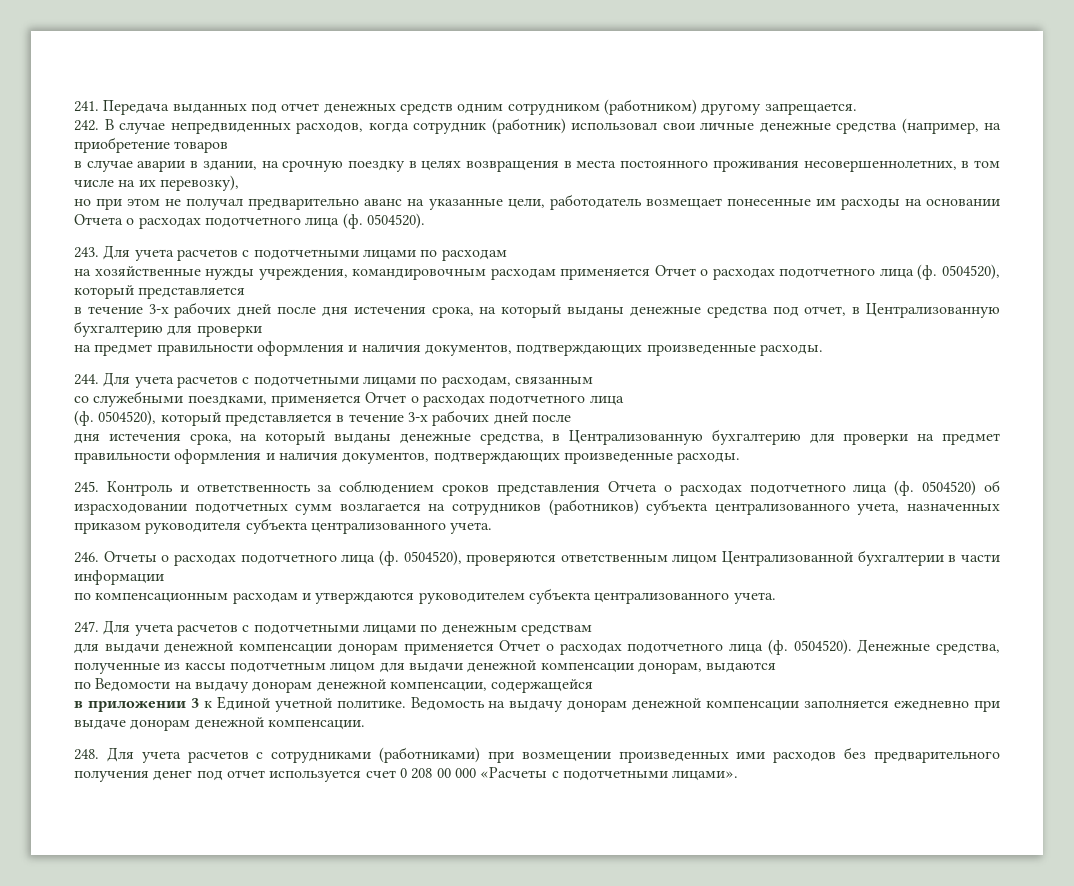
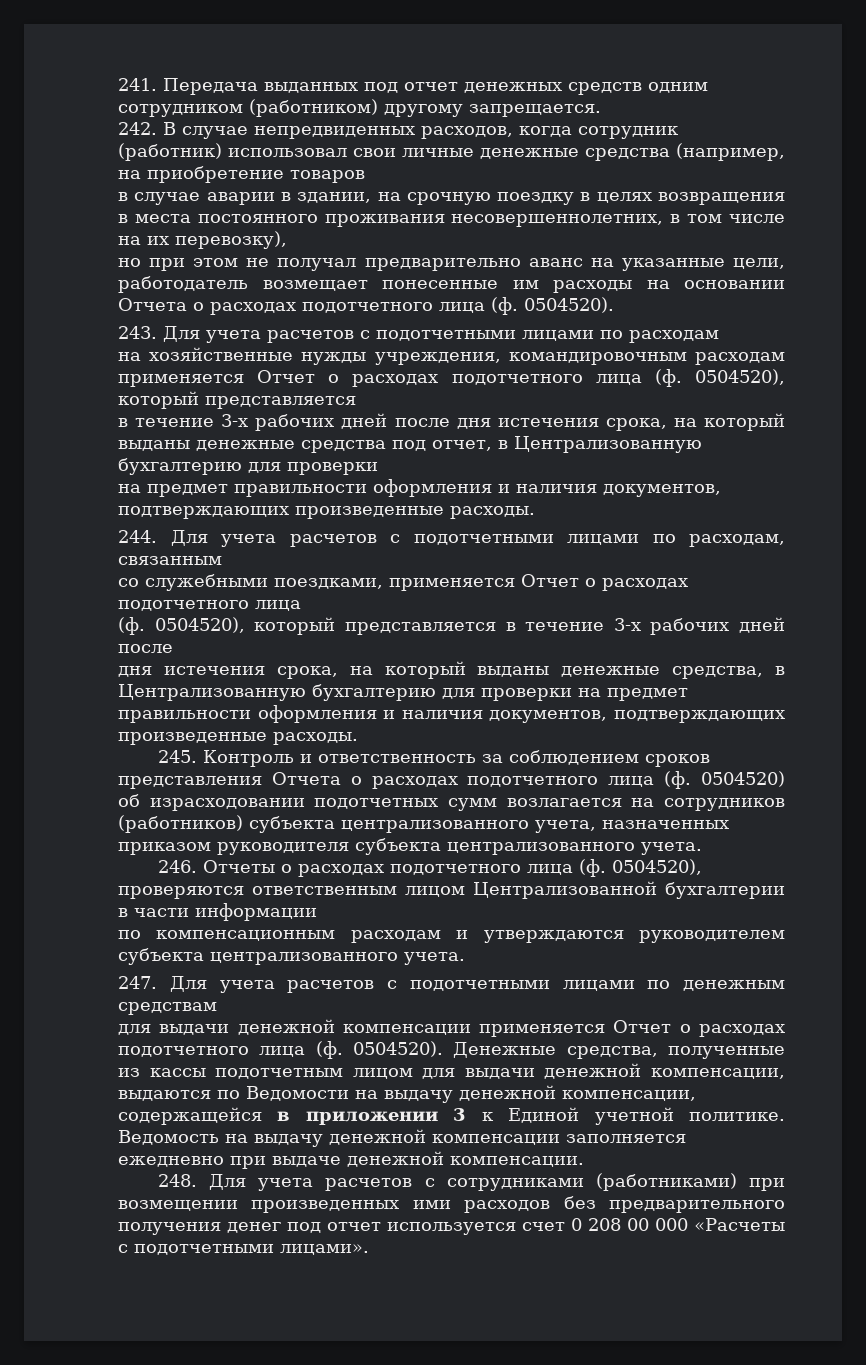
[337,643,398,655] донорам -> (471, 1029) none
[540,662,702,674] компенсации донорам, -> [650,1068,785,1079] компенсации,
(777, 667) // -> (211, 1095) none
[252,681,313,693] донорам -> (453, 1096) none
(594, 686) // -> (262, 1116) none
[567,700,628,712] донорам -> (323, 1140) none
[130,719,191,731] донорам -> (341, 1161) none

